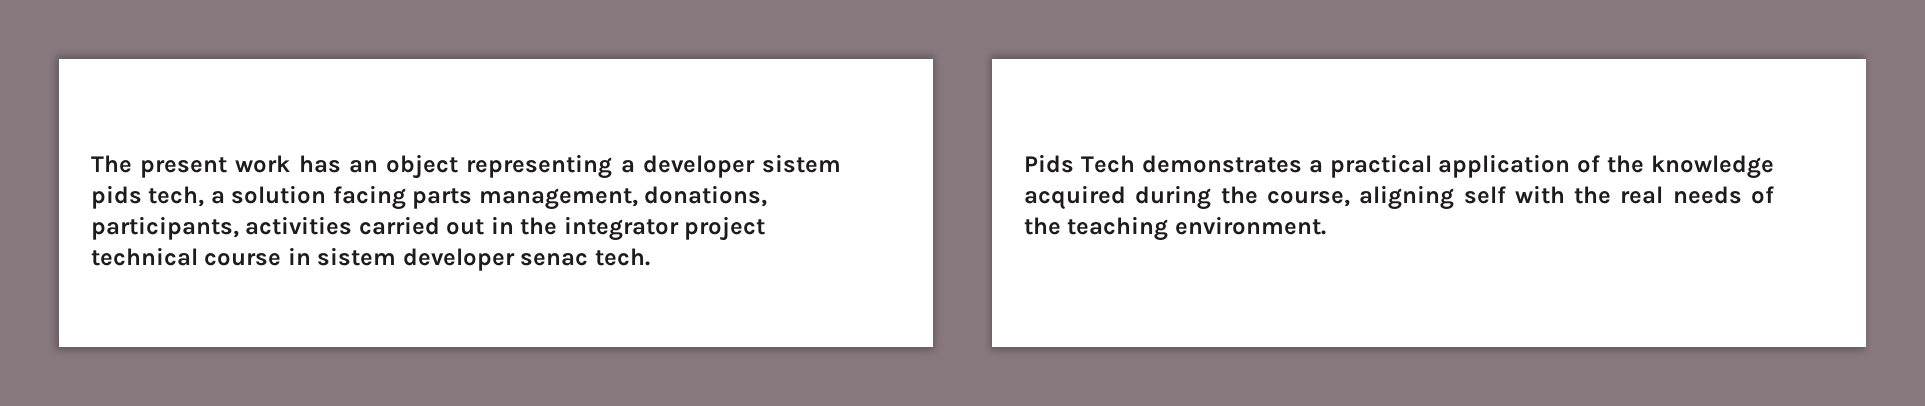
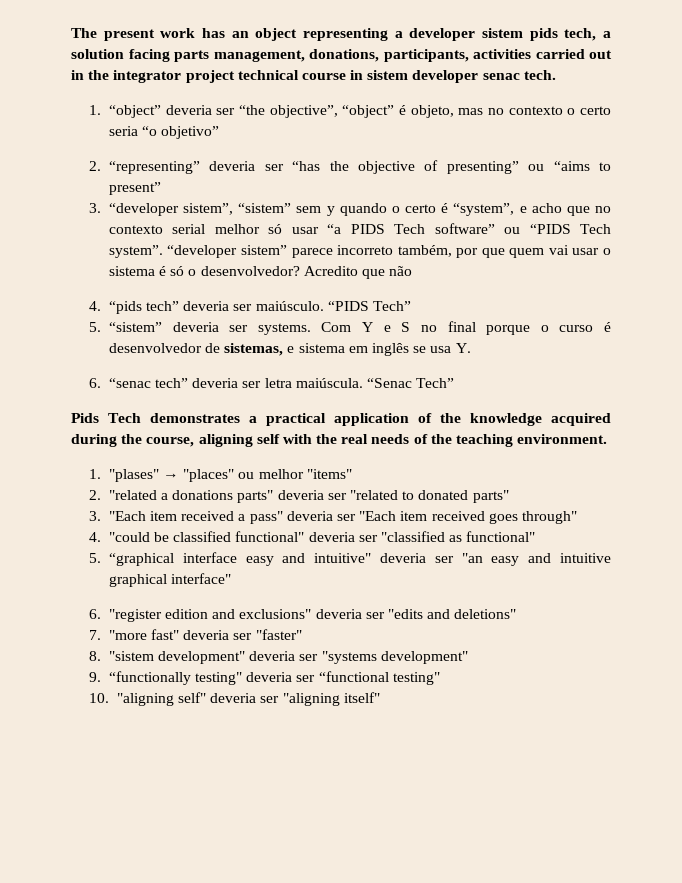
(650, 257) none -> [89,105,611,118] [108,126,220,139] [89,160,611,174] [108,182,161,195] [89,203,611,216] [108,223,611,234] [108,245,611,258] [108,266,413,279] [89,301,412,314] [89,321,611,335] [108,343,471,356] [89,378,455,388] // 1. “object” deveria ser “the objective”, “object” é objeto, mas no contexto o certo seria “o objetivo” // 2. “representing” deveria ser “has the objective of presenting” ou “aims to present” // 3. “developer sistem”, “sistem” sem y quando o certo é “system”, e acho que no contexto serial melhor só usar “a PIDS Tech software” ou “PIDS Tech system”. “developer sistem” parece incorreto também, por que quem vai usar o sistema é só o desenvolvedor? Acredito que não // 4. “pids tech” deveria ser maiúsculo. “PIDS Tech” // 5. “sistem” deveria ser systems. Com Y e S no final porque o curso é desenvolvedor de sistemas, e sistema em inglês se usa Y. // 6. “senac tech” deveria ser letra maiúscula. “Senac Tech”
(1326, 225) none -> [89,469,352,482] [89,490,509,503] [89,511,577,524] [89,531,536,542] [89,552,612,566] [108,573,232,587] [89,609,517,622] [89,629,302,640] [89,651,468,664] [89,671,440,685] [89,692,380,706] // 1. "plases" → "places" ou melhor "items" // 2. "related a donations parts" deveria ser "related to donated parts" // 3. "Each item received a pass" deveria ser "Each item received goes through" // 4. "could be classified functional" deveria ser "classified as functional" // 5. “graphical interface easy and intuitive" deveria ser "an easy and intuitive graphical interface" // 6. "register edition and exclusions" deveria ser "edits and deletions" // 7. "more fast" deveria ser "faster" // 8. "sistem development" deveria ser "systems development" // 9. “functionally testing" deveria ser “functional testing" // 10. "aligning self" deveria ser "aligning itself"

